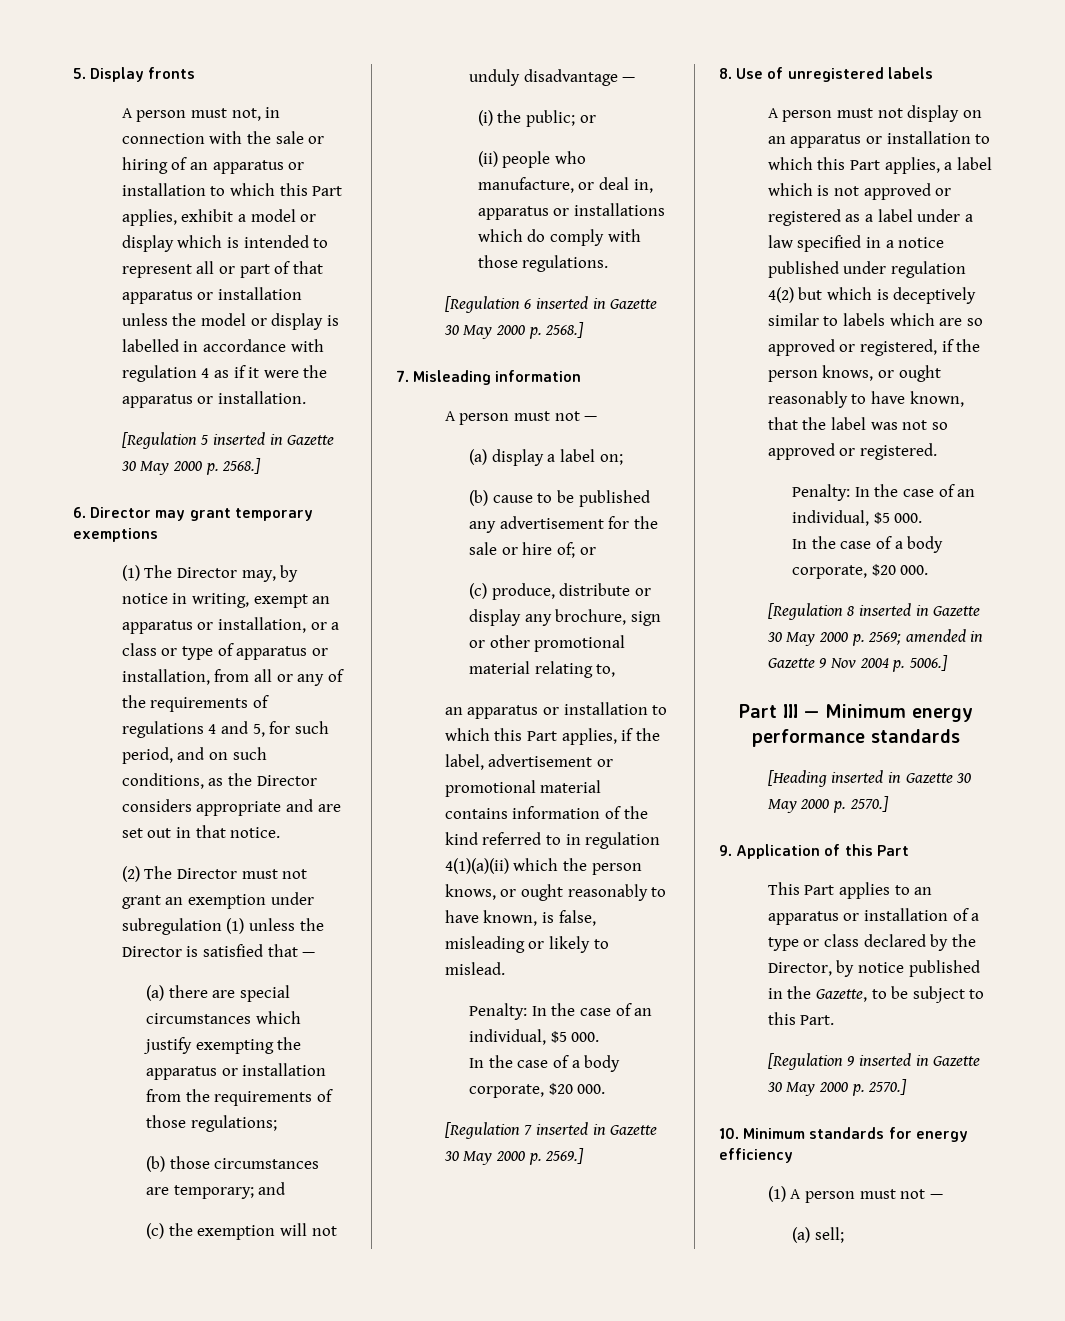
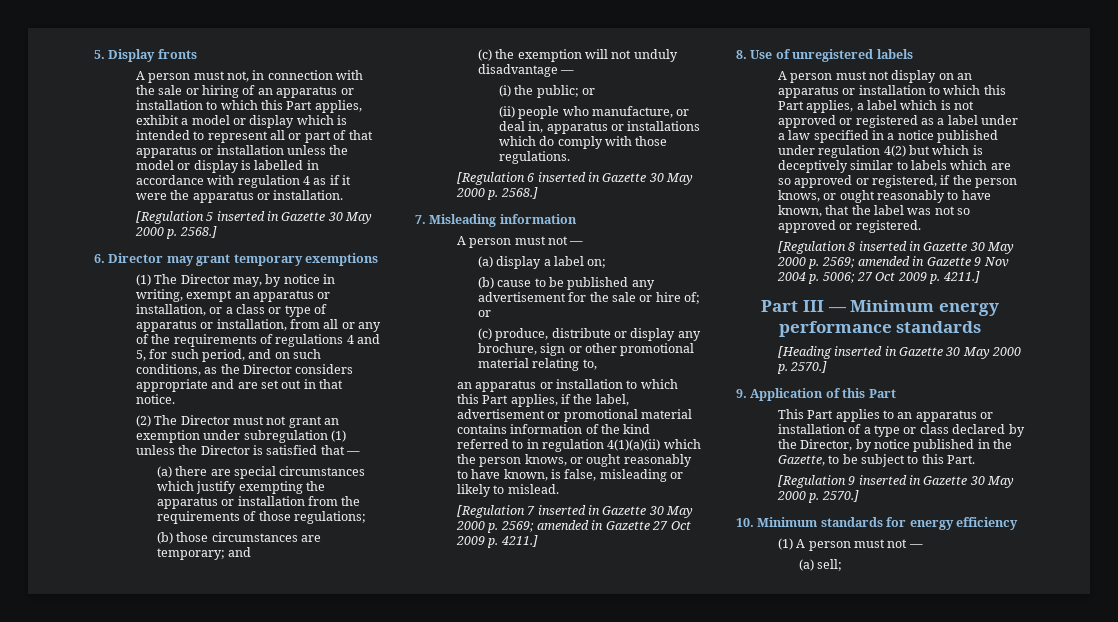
[469,1003,653,1020] [469,1029,600,1045] [469,1055,621,1072] [469,1083,606,1098] // Penalty: In the case of an individual, $5 000. // In the case of a body corporate, $20 000. -> (559, 489) none
[545,1148,585,1164] 2569.] -> [500,520,691,532] [455,535,538,548] 2569; amended in Gazette 27 Oct 2009 p. 4211.]
[792,484,976,501] [792,510,923,526] [792,536,944,553] [792,564,929,579] // Penalty: In the case of an individual, $5 000. // In the case of a body corporate, $20 000. -> (921, 226) none
[908,655,948,671] 5006.] -> [822,271,980,284] 5006; 27 Oct 2009 p. 4211.]

